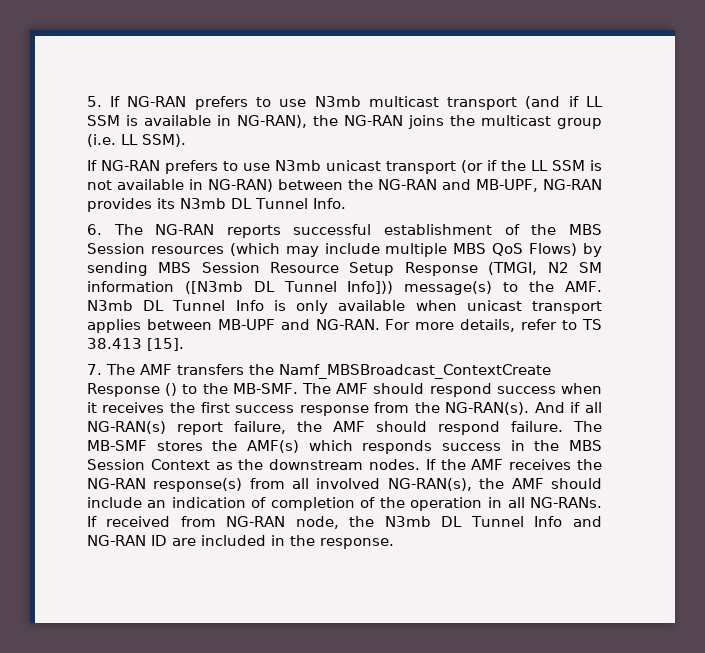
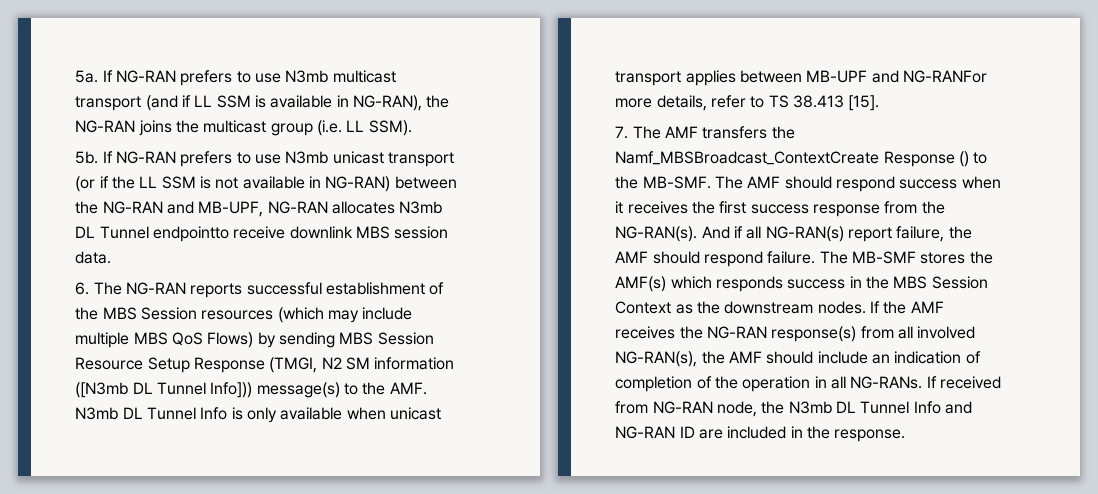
[86,96,102,107] 5. -> [75,70,99,83] 5a.
(186, 140) none -> [75,151,99,164] 5b.
[86,198,346,212] provides its N3mb DL Tunnel Info. -> [332,201,443,214] [75,226,449,242] [75,251,112,264] allocates N3mb DL Tunnel endpointto receive downlink MBS session data.
[315,319,411,330] NG-RAN. For -> [903,70,988,83] NG-RANFor

